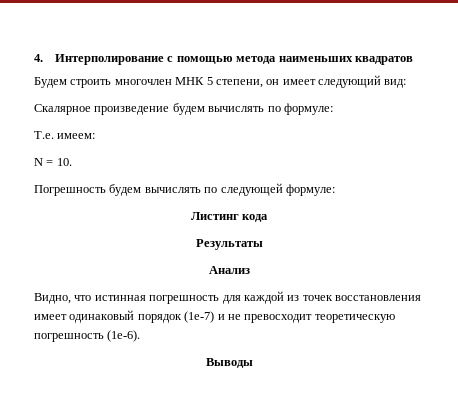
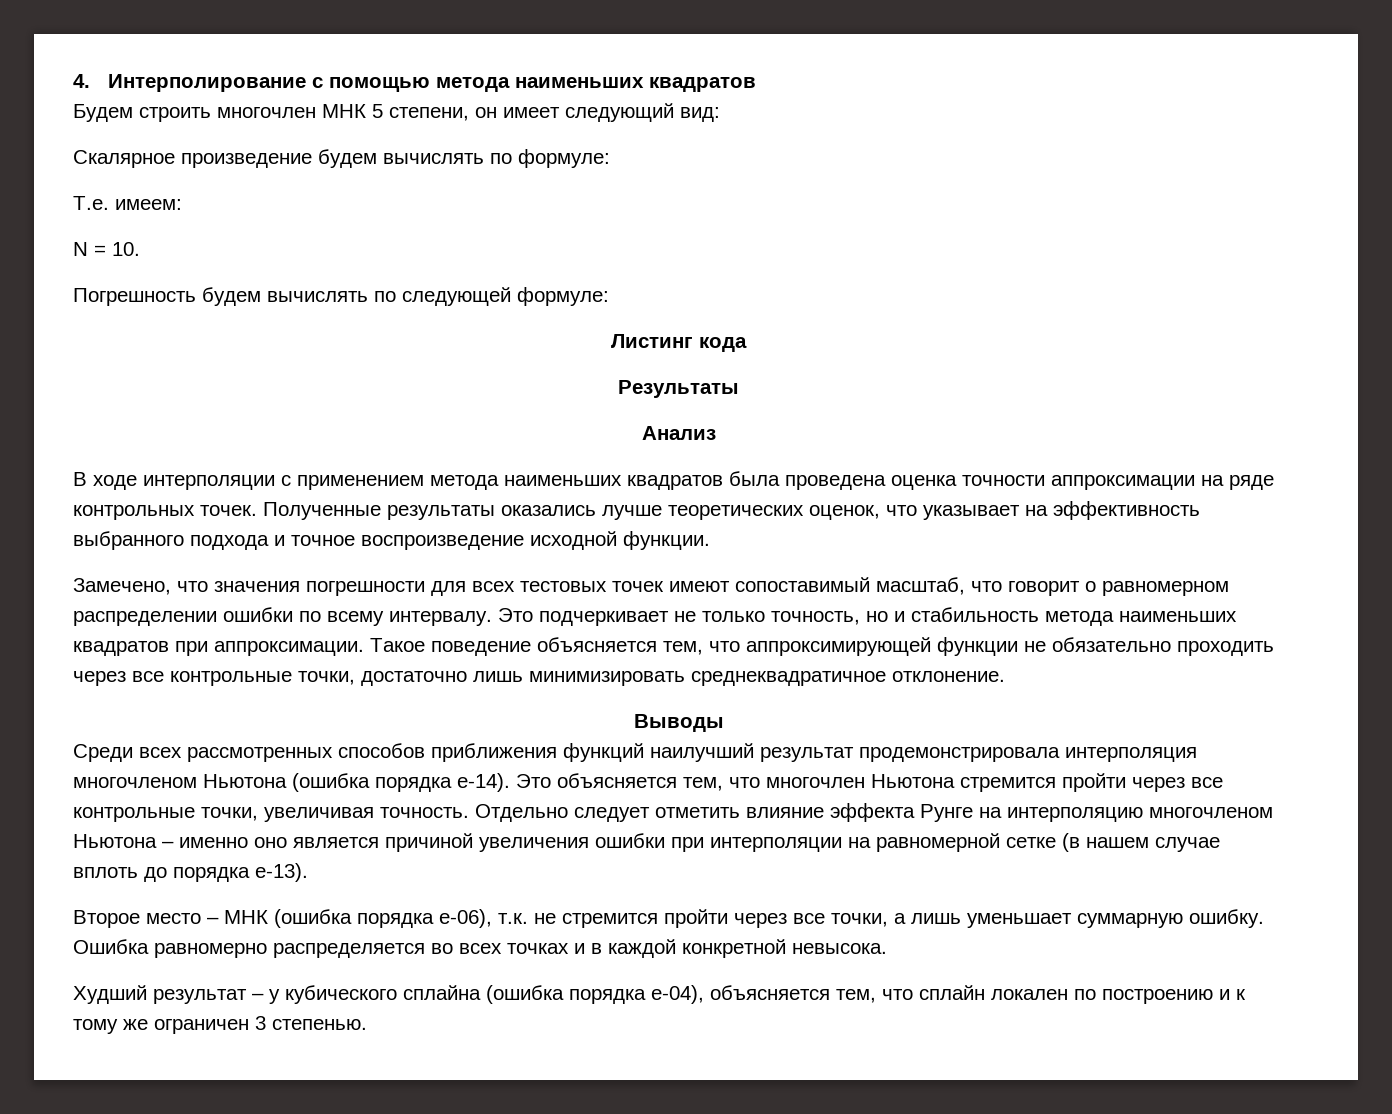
[34,291,421,304] [34,310,395,323] [34,330,141,342] [205,358,253,368] Видно, что истинная погрешность для каждой из точек восстановления имеет одинаковый порядок (1e-7) и не превосходит теоретическую погрешность (1e-6). // Выводы -> [73,471,1274,490] [73,501,1200,520] [73,531,710,550] [73,577,1229,596] [73,607,1237,626] [73,637,1274,656] [73,671,1005,686] [633,714,724,732] [73,743,1197,762] [73,773,1223,792] [73,803,1273,822] [73,833,1220,852] [73,863,308,882] [73,909,1264,928] [73,939,887,958] [73,985,1246,1004] [73,1016,367,1034] В ходе интерполяции с применением метода наименьших квадратов была проведена оценка точности аппроксимации на ряде контрольных точек. Полученные результаты оказались лучше теоретических оценок, что указывает на эффективность выбранного подхода и точное воспроизведение исходной функции. // Замечено, что значения погрешности для всех тестовых точек имеют сопоставимый масштаб, что говорит о равномерном распределении ошибки по всему интервалу. Это подчеркивает не только точность, но и стабильность метода наименьших квадратов при аппроксимации. Такое поведение объясняется тем, что аппроксимирующей функции не обязательно проходить через все контрольные точки, достаточно лишь минимизировать среднеквадратичное отклонение. // Выводы // Среди всех рассмотренных способов приближения функций наилучший результат продемонстрировала интерполяция многочленом Ньютона (ошибка порядка e-14). Это объясняется тем, что многочлен Ньютона стремится пройти через все контрольные точки, увеличивая точность. Отдельно следует отметить влияние эффекта Рунге на интерполяцию многочленом Ньютона – именно оно является причиной увеличения ошибки при интерполяции на равномерной сетке (в нашем случае вплоть до порядка e-13). // Второе место – МНК (ошибка порядка е-06), т.к. не стремится пройти через все точки, а лишь уменьшает суммарную ошибку. Ошибка равномерно распределяется во всех точках и в каждой конкретной невысока. // Худший результат – у кубического сплайна (ошибка порядка е-04), объясняется тем, что сплайн локален по построению и к тому же ограничен 3 степенью.

